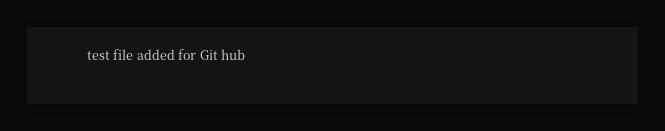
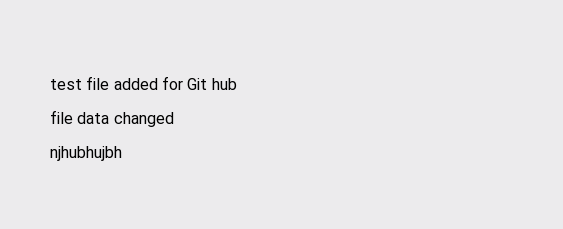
(245, 54) none -> [50,110,174,127] [50,146,122,161] // file data changed // njhubhujbh

